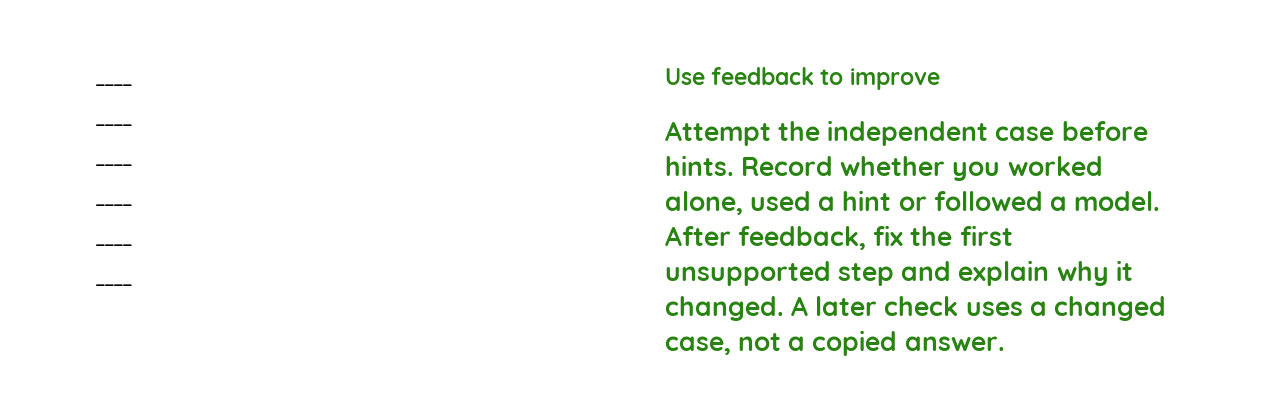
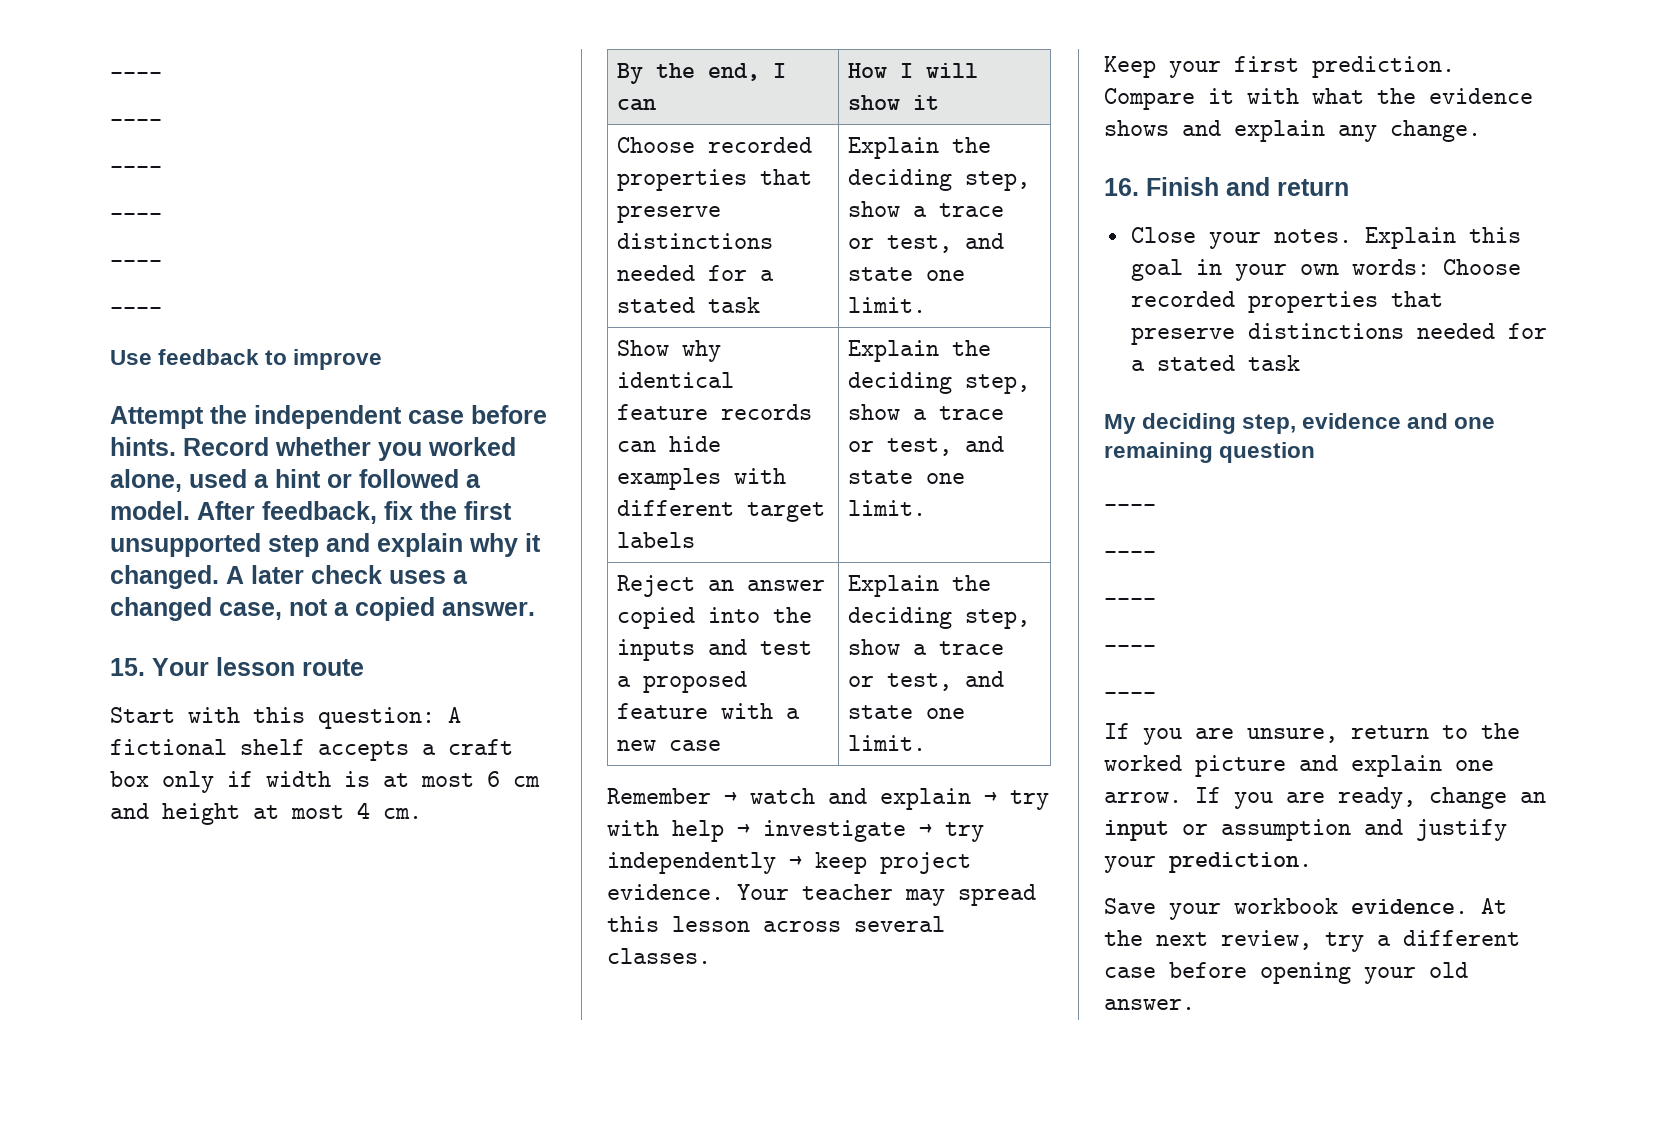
(1005, 343) none -> [110,657,364,676] [110,707,461,729] [110,739,513,761] [110,771,540,793] [110,802,422,825] [616,63,786,84] [616,98,656,111] [847,63,978,78] [847,95,939,110] [616,137,812,153] [616,169,812,191] [616,205,721,223] [616,233,773,249] [616,265,774,281] [616,297,760,313] [847,137,991,159] [847,169,1030,191] [847,201,1004,217] [847,233,1004,253] [847,267,965,281] [847,297,926,313] [616,340,721,362] [616,372,734,388] [616,404,812,420] [616,436,721,452] [616,468,786,490] [616,500,825,522] [616,532,695,548] [847,340,991,362] [847,372,1030,394] [847,404,1004,420] [847,436,1004,456] [847,470,965,484] [847,500,926,516] [616,575,825,597] [616,607,812,629] [616,639,812,661] [616,671,747,693] [616,703,800,719] [616,740,721,751] [847,575,991,597] [847,607,1030,629] [847,639,1004,655] [847,671,1004,691] [847,705,965,719] [847,735,926,751] [607,788,1049,810] [607,820,984,842] [607,852,971,874] [607,884,1036,906] [607,916,945,932] [607,948,711,964] [1104,56,1455,78] [1104,88,1533,110] [1104,120,1481,142] [1104,177,1349,196] [1130,227,1521,249] [1130,259,1521,281] [1130,291,1443,313] [1130,323,1547,345] [1130,355,1300,371] [1104,413,1496,434] [1104,442,1316,463] [1104,504,1156,506] [1104,551,1156,553] [1104,598,1156,600] [1104,645,1156,647] [1104,692,1156,694] [1104,723,1520,745] [1104,755,1494,777] [1104,787,1546,809] [1104,819,1507,841] [1104,852,1312,873] [1104,898,1507,920] [1104,930,1520,952] [1104,962,1468,984] [1104,999,1195,1010] // 15. Your lesson route // Start with this question: A fictional shelf accepts a craft box only if width is at most 6 cm and height at most 4 cm. // By the end, I can | How I will show it // Choose recorded properties that preserve distinctions needed for a stated task | Explain the deciding step, show a trace or test, and state one limit. // Show why identical feature records can hide examples with different target labels | Explain the deciding step, show a trace or test, and state one limit. // Reject an answer copied into the inputs and test a proposed feature with a new case | Explain the deciding step, show a trace or test, and state one limit. // Remember → watch and explain → try with help → investigate → try independently → keep project evidence. Your teacher may spread this lesson across several classes. // Keep your first prediction. Compare it with what the evidence shows and explain any change. // 16. Finish and return // Close your notes. Explain this goal in your own words: Choose recorded properties that preserve distinctions needed for a stated task // My deciding step, evidence and one remaining question // ____ // ____ // ____ // ____ // ____ // If you are unsure, return to the worked picture and explain one arrow. If you are ready, change an input or assumption and justify your prediction. // Save your workbook evidence. At the next review, try a different case before opening your old answer.

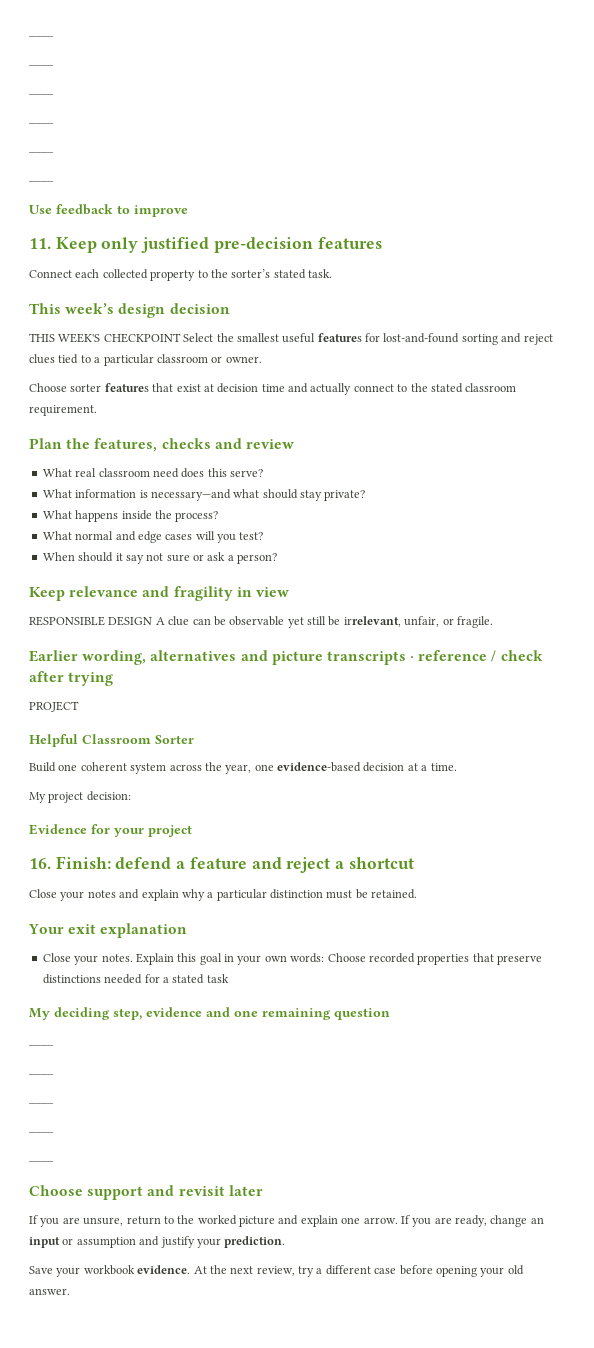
[110,405,547,429] [110,437,516,461] [110,469,481,492] [110,501,512,524] [110,533,541,557] [110,565,468,589] [110,597,535,621] [110,657,364,676] [110,707,461,729] [110,739,513,761] [110,771,540,793] [110,802,422,825] [616,63,786,84] [616,98,656,111] [847,63,978,78] [847,95,939,110] [616,137,812,153] [616,169,812,191] [616,205,721,223] [616,233,773,249] [616,265,774,281] [616,297,760,313] [847,137,991,159] [847,169,1030,191] [847,201,1004,217] [847,233,1004,253] [847,267,965,281] [847,297,926,313] [616,340,721,362] [616,372,734,388] [616,404,812,420] [616,436,721,452] [616,468,786,490] [616,500,825,522] [616,532,695,548] [847,340,991,362] [847,372,1030,394] [847,404,1004,420] [847,436,1004,456] [847,470,965,484] [847,500,926,516] [616,575,825,597] [616,607,812,629] [616,639,812,661] [616,671,747,693] [616,703,800,719] [616,740,721,751] [847,575,991,597] [847,607,1030,629] [847,639,1004,655] [847,671,1004,691] [847,705,965,719] [847,735,926,751] [607,788,1049,810] [607,820,984,842] [607,852,971,874] [607,884,1036,906] [607,916,945,932] [607,948,711,964] [1104,56,1455,78] [1104,88,1533,110] [1104,120,1481,142] [1104,177,1349,196] Attempt the independent case before hints. Record whether you worked alone, used a hint or followed a model. After feedback, fix the first unsupported step and explain why it changed. A later check uses a changed case, not a copied answer. // 15. Your lesson route // Start with this question: A fictional shelf accepts a craft box only if width is at most 6 cm and height at most 4 cm. // By the end, I can | How I will show it // Choose recorded properties that preserve distinctions needed for a stated task | Explain the deciding step, show a trace or test, and state one limit. // Show why identical feature records can hide examples with different target labels | Explain the deciding step, show a trace or test, and state one limit. // Reject an answer copied into the inputs and test a proposed feature with a new case | Explain the deciding step, show a trace or test, and state one limit. // Remember → watch and explain → try with help → investigate → try independently → keep project evidence. Your teacher may spread this lesson across several classes. // Keep your first prediction. Compare it with what the evidence shows and explain any change. // 16. Finish and return -> [29,237,382,253] [29,269,332,281] [29,303,230,318] [29,333,553,345] [29,354,262,366] [29,383,517,395] [29,405,97,416] [29,438,294,452] [42,468,263,478] [42,489,366,501] [42,510,219,522] [42,531,264,543] [42,552,278,564] [29,586,289,601] [29,616,493,628] [29,650,543,665] [29,671,114,686] [29,701,79,712] [29,734,194,747] [29,762,457,774] [29,791,131,803] [29,824,192,837] [29,856,414,873] [29,889,418,901] [28,923,188,938] 11. Keep only justified pre-decision features // Connect each collected property to the sorter’s stated task. // This week’s design decision // THIS WEEK'S CHECKPOINT Select the smallest useful features for lost-and-found sorting and reject clues tied to a particular classroom or owner. // Choose sorter features that exist at decision time and actually connect to the stated classroom requirement. // Plan the features, checks and review // What real classroom need does this serve? // What information is necessary—and what should stay private? // What happens inside the process? // What normal and edge cases will you test? // When should it say not sure or ask a person? // Keep relevance and fragility in view // RESPONSIBLE DESIGN A clue can be observable yet still be irrelevant, unfair, or fragile. // Earlier wording, alternatives and picture transcripts · reference / check after trying // PROJECT // Helpful Classroom Sorter // Build one coherent system across the year, one evidence-based decision at a time. // My project decision: // Evidence for your project // 16. Finish: defend a feature and reject a shortcut // Close your notes and explain why a particular distinction must be retained. // Your exit explanation
(1156, 693) none -> [29,1185,263,1200] // Choose support and revisit later

